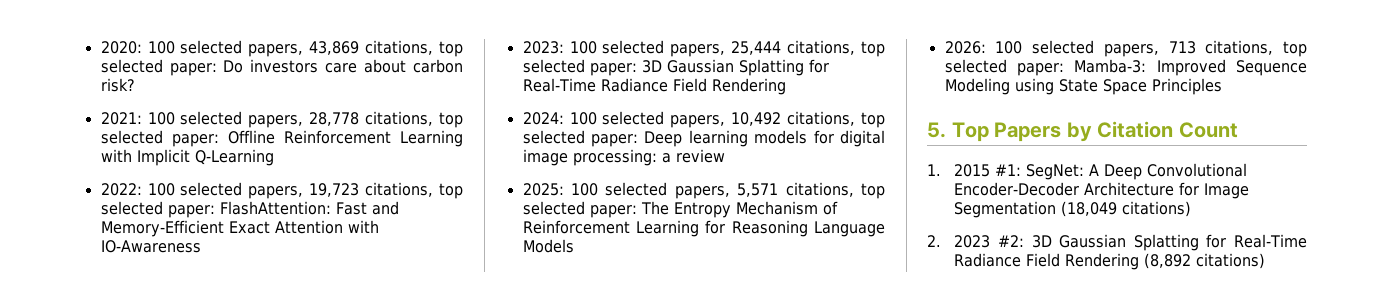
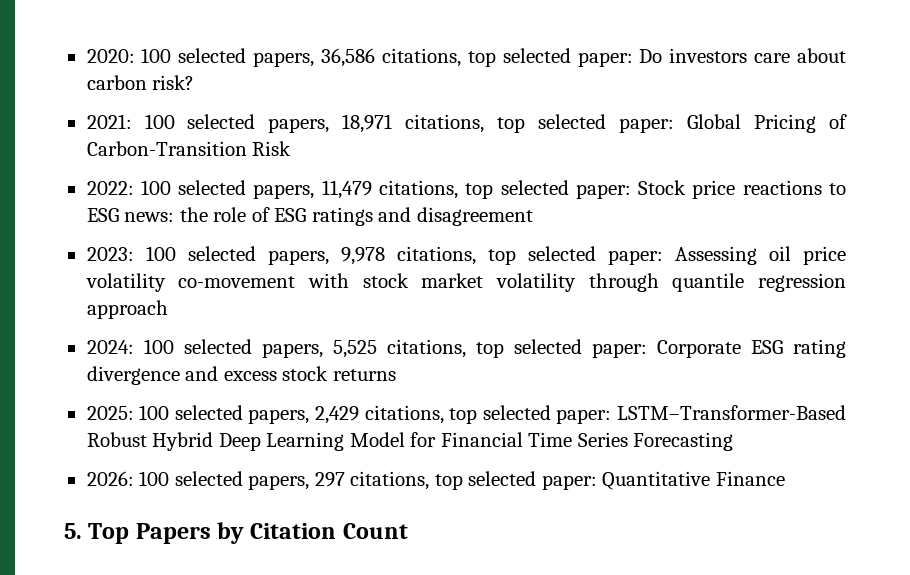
[309,41,360,55] 43,869 -> [321,48,376,67] 36,586
[309,111,463,128] [100,130,463,147] [100,149,274,166] 28,778 citations, top selected paper: Offline Reinforcement Learning with Implicit Q-Learning -> [342,114,848,133] [86,141,292,156] 18,971 citations, top selected paper: Global Pricing of Carbon-Transition Risk
[309,182,463,199] [100,201,399,218] [100,220,379,237] [100,240,201,253] 19,723 citations, top selected paper: FlashAttention: Fast and Memory-Efficient Exact Attention with IO-Awareness -> [321,180,847,199] [86,207,533,226] 11,479 citations, top selected paper: Stock price reactions to ESG news: the role of ESG ratings and disagreement
[731,40,885,57] [522,59,829,76] [522,78,786,95] 25,444 citations, top selected paper: 3D Gaussian Splatting for Real-Time Radiance Field Rendering -> [340,246,846,265] [85,273,847,292] [86,300,168,319] 9,978 citations, top selected paper: Assessing oil price volatility co-movement with stock market volatility through quantile regression approach
[731,111,885,128] [522,130,885,147] [522,149,725,166] 10,492 citations, top selected paper: Deep learning models for digital image processing: a review -> [332,339,846,358] [86,366,396,385] 5,525 citations, top selected paper: Corporate ESG rating divergence and excess stock returns
[737,182,885,199] [522,201,838,218] [522,220,885,237] [522,239,574,253] 5,571 citations, top selected paper: The Entropy Mechanism of Reinforcement Learning for Reasoning Language Models -> [314,405,846,424] [86,432,734,451] 2,429 citations, top selected paper: LSTM–Transformer-Based Robust Hybrid Deep Learning Model for Financial Time Series Forecasting
[1168,40,1307,57] [944,59,1307,76] [944,78,1222,95] 713 citations, top selected paper: Mamba-3: Improved Sequence Modeling using State Space Principles -> [314,471,785,490] 297 citations, top selected paper: Quantitative Finance
[927,163,1248,180] [954,182,1250,199] [954,201,1192,218] [927,234,1308,251] [954,253,1266,270] // 1. 2015 #1: SegNet: A Deep Convolutional Encoder-Decoder Architecture for Image Segmentation (18,049 citations) // 2. 2023 #2: 3D Gaussian Splatting for Real-Time Radiance Field Rendering (8,892 citations) -> (408, 531) none

